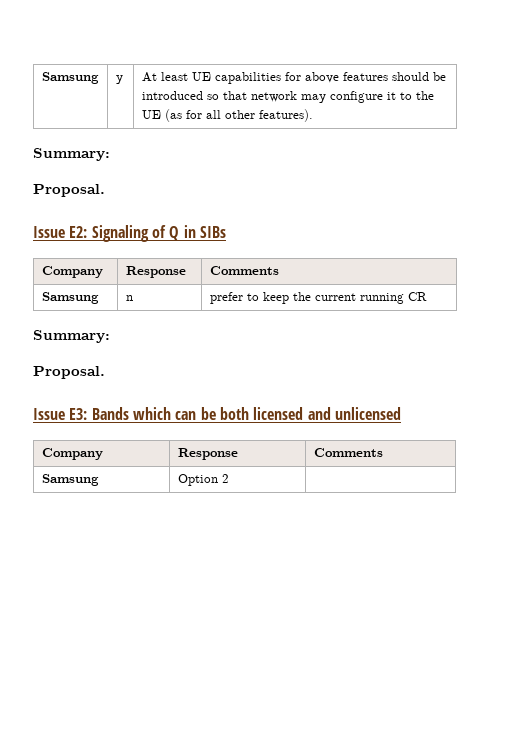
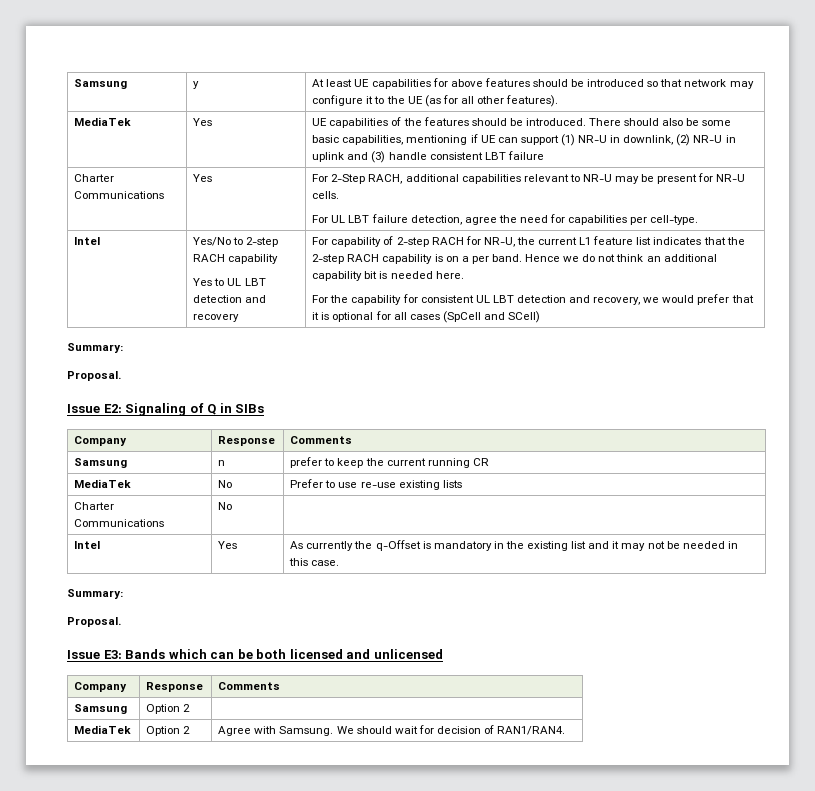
(313, 115) none -> [74,117,132,126] [193,118,213,126] [312,117,732,128] [312,134,736,146] [312,151,544,163] [74,174,115,182] [74,191,165,199] [193,174,213,182] [312,173,746,184] [312,191,340,199] [312,214,699,225] [74,237,101,245] [193,237,279,247] [193,254,279,264] [193,278,266,286] [193,295,267,303] [193,314,240,322] [312,236,745,247] [312,254,717,264] [312,271,464,281] [312,294,754,305] [312,311,541,323] // MediaTek | Yes | UE capabilities of the features should be introduced. There should also be some basic capabilities, mentioning if UE can support (1) NR-U in downlink, (2) NR-U in uplink and (3) handle consistent LBT failure // Charter Communications | Yes | For 2-Step RACH, additional capabilities relevant to NR-U may be present for NR-U cells. // For UL LBT failure detection, agree the need for capabilities per cell-type. // Intel | Yes/No to 2-step RACH capability // Yes to UL LBT detection and recovery | For capability of 2-step RACH for NR-U, the current L1 feature list indicates that the 2-step RACH capability is on a per band. Hence we do not think an additional capability bit is needed here. // For the capability for consistent UL LBT detection and recovery, we would prefer that it is optional for all cases (SpCell and SCell)
(427, 296) none -> [74,479,132,488] [218,480,233,488] [290,479,462,490] [74,502,115,510] [74,519,165,527] [218,502,233,510] [74,541,101,549] [218,541,238,549] [290,540,738,551] [289,558,340,566] // MediaTek | No | Prefer to use re-use existing lists // Charter Communications | No | // Intel | Yes | As currently the q-Offset is mandatory in the existing list and it may not be needed in this case.
(229, 478) none -> [74,725,132,734] [146,726,191,736] [218,725,566,736] // MediaTek | Option 2 | Agree with Samsung. We should wait for decision of RAN1/RAN4.

